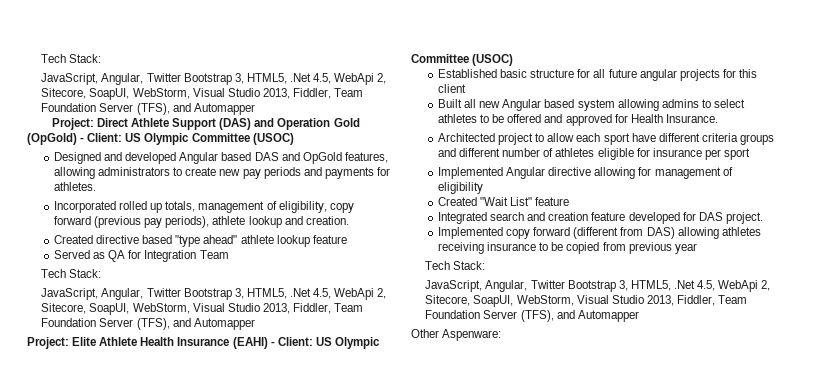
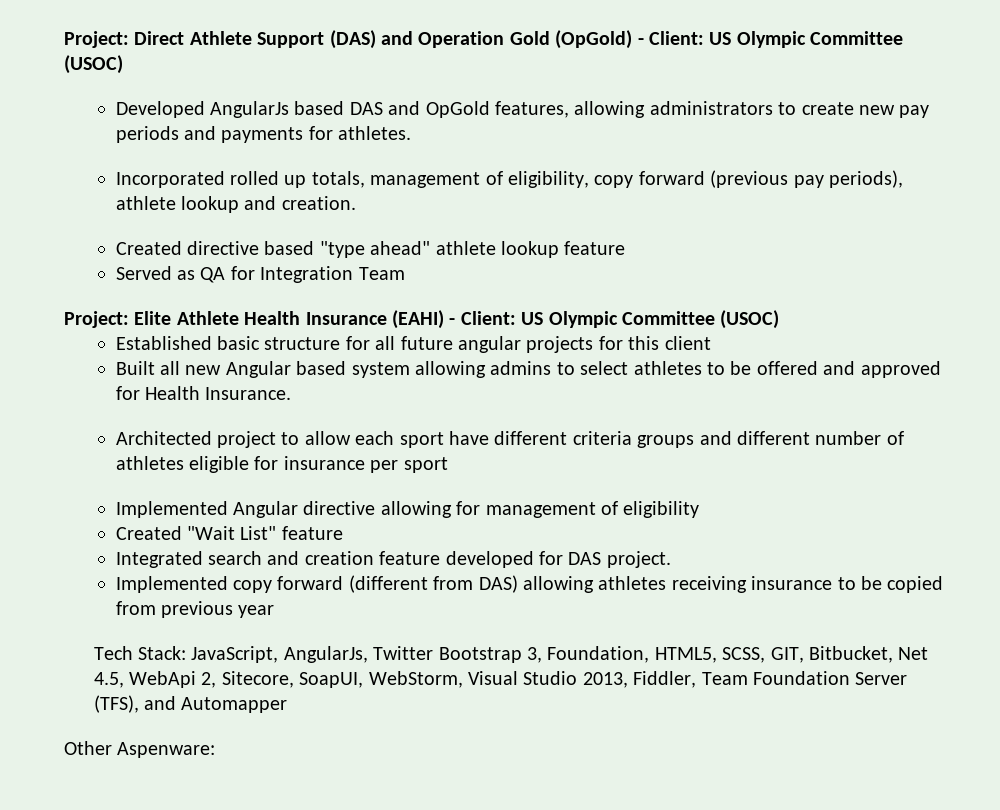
[41,54,102,63] [41,73,387,85] [41,88,364,100] [41,103,255,115] Tech Stack: // JavaScript, Angular, Twitter Bootstrap 3, HTML5, .Net 4.5, WebApi 2, Sitecore, SoapUI, WebStorm, Visual Studio 2013, Fiddler, Team Foundation Server (TFS), and Automapper // -> (64, 39) none
[54,152,219,164] Designed and developed Angular -> [115,101,290,118] Developed AngularJs
[41,269,102,278] [41,288,387,300] [41,303,364,315] [41,318,255,330] // Tech Stack: // JavaScript, Angular, Twitter Bootstrap 3, HTML5, .Net 4.5, WebApi 2, Sitecore, SoapUI, WebStorm, Visual Studio 2013, Fiddler, Team Foundation Server (TFS), and Automapper -> (405, 273) none
[425,280,695,292] // JavaScript, Angular, Twitter Bootstrap 3, HTML5, .Net -> [191,646,929,663] JavaScript, AngularJs, Twitter Bootstrap 3, Foundation, HTML5, SCSS, GIT, Bitbucket, Net

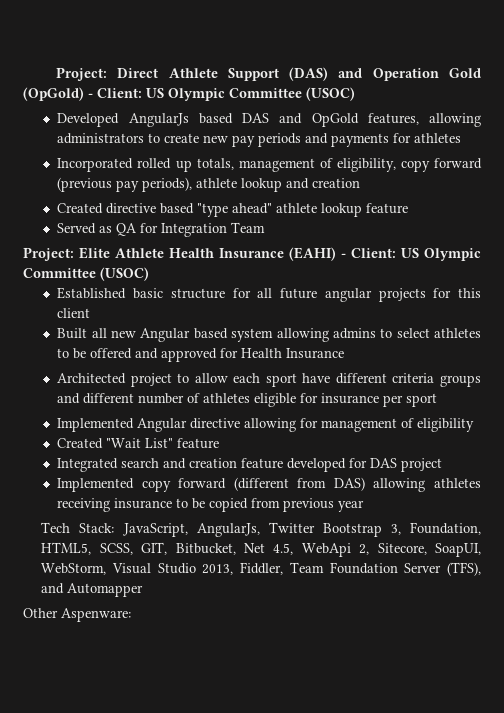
[338,126,412,140] athletes. -> [414,133,462,143] athletes
[281,196,356,210] creation. -> [312,178,361,188] creation
[205,387,292,400] Insurance. -> [286,348,345,359] Insurance
[606,551,671,568] project. -> [401,458,443,472] project

